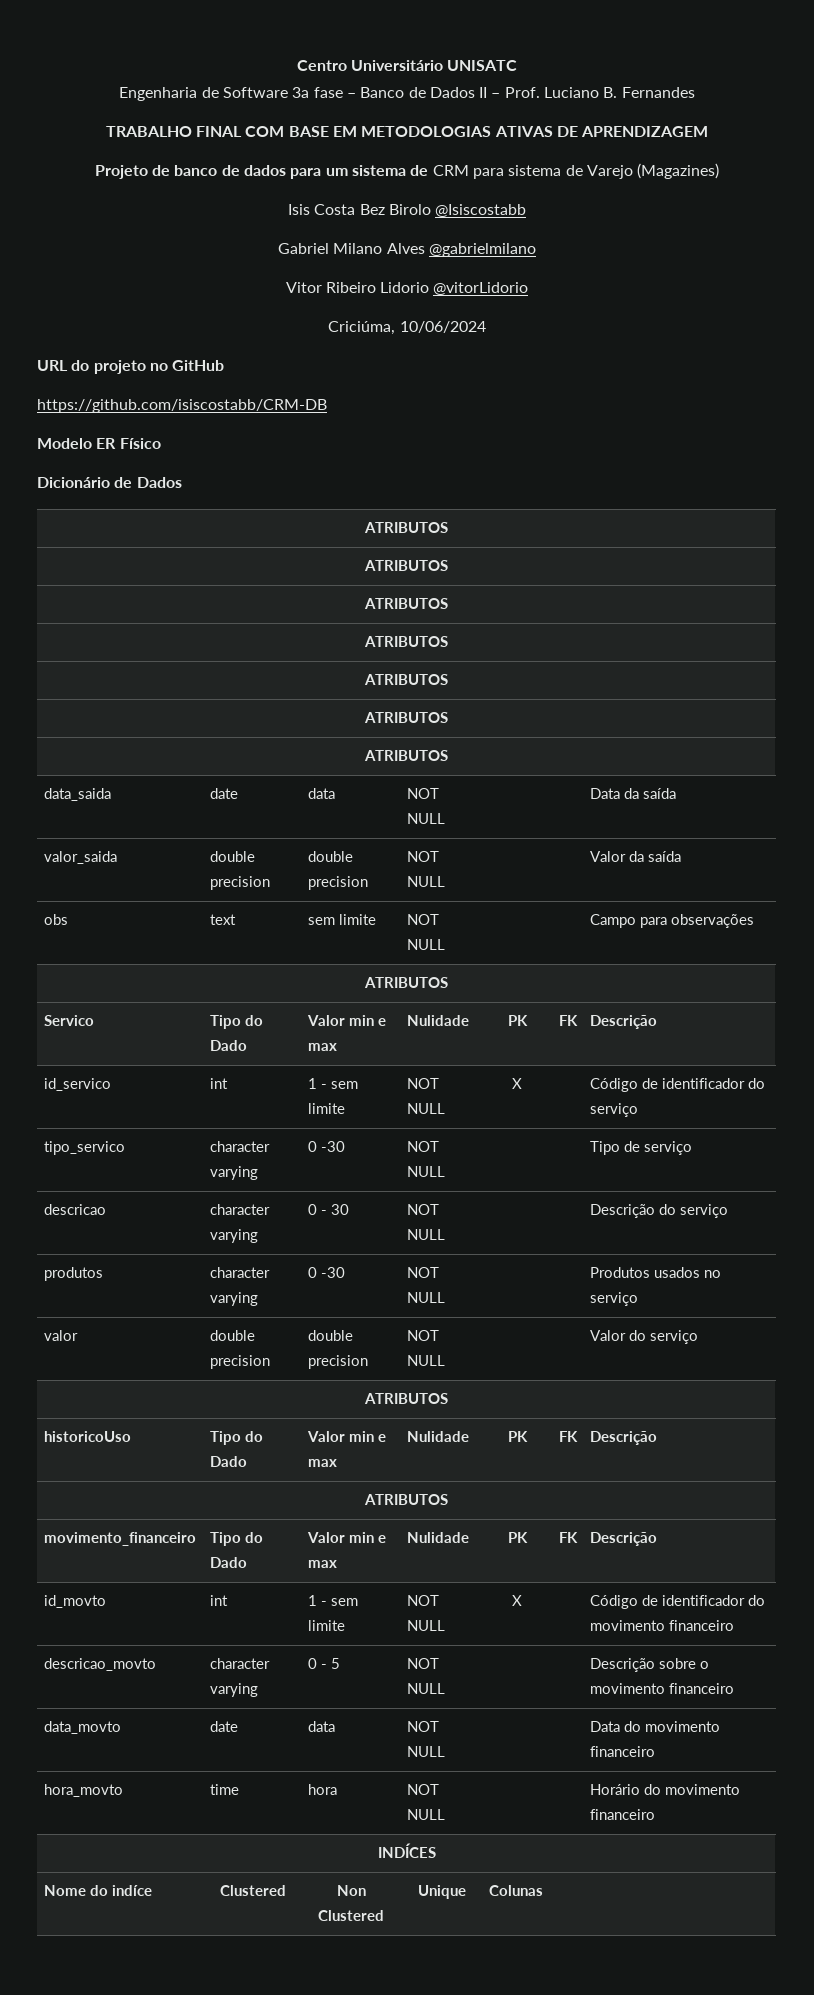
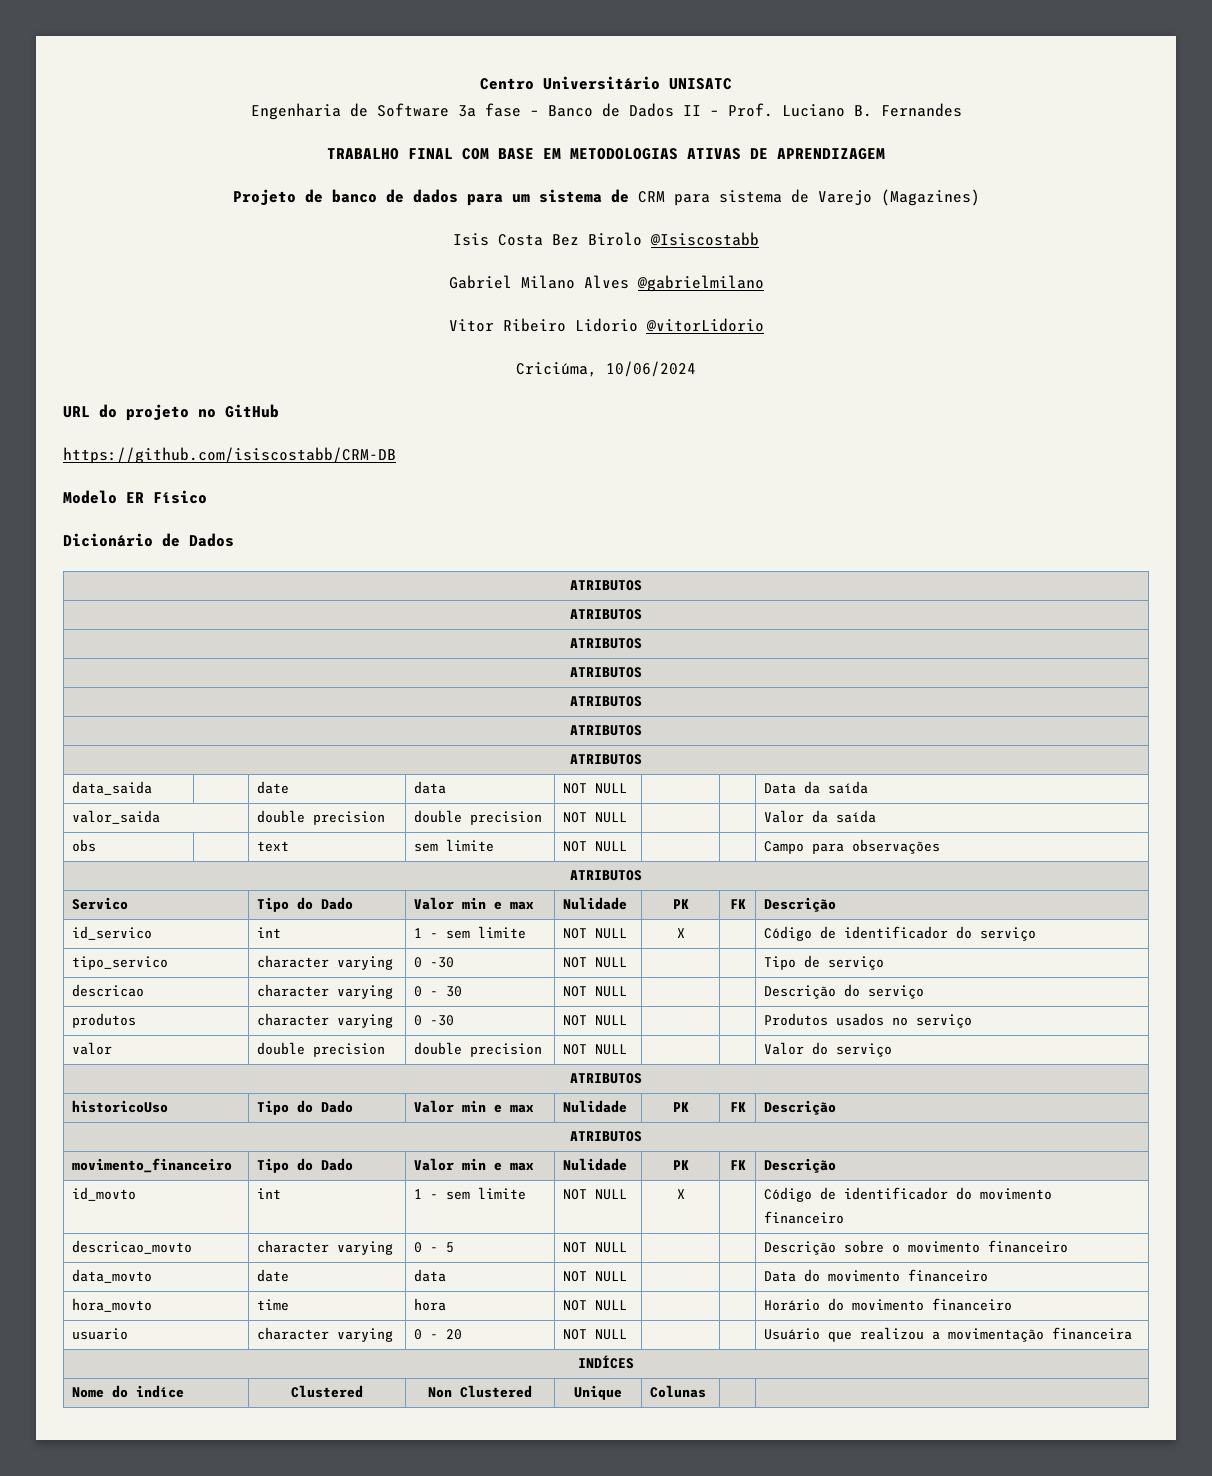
(655, 1814) none -> [72,1328,129,1340] [257,1327,394,1342] [414,1329,463,1340] [563,1329,628,1340] [764,1327,1133,1342] // usuario | character varying | 0 - 20 | NOT NULL | | | Usuário que realizou a movimentação financeira

